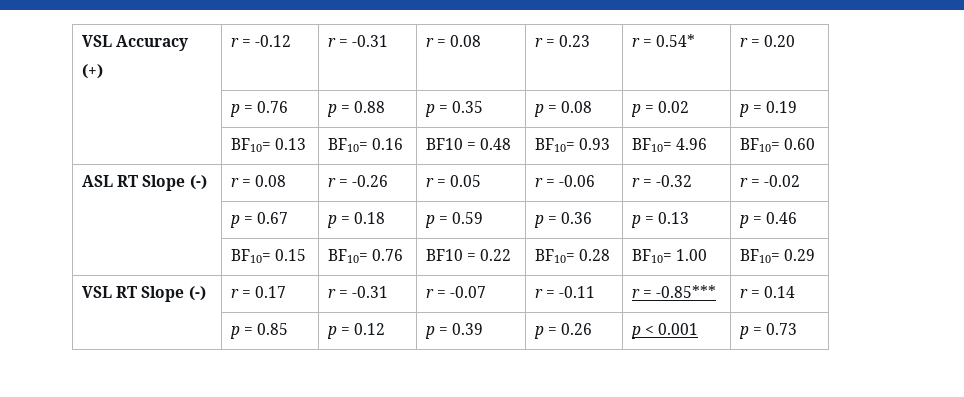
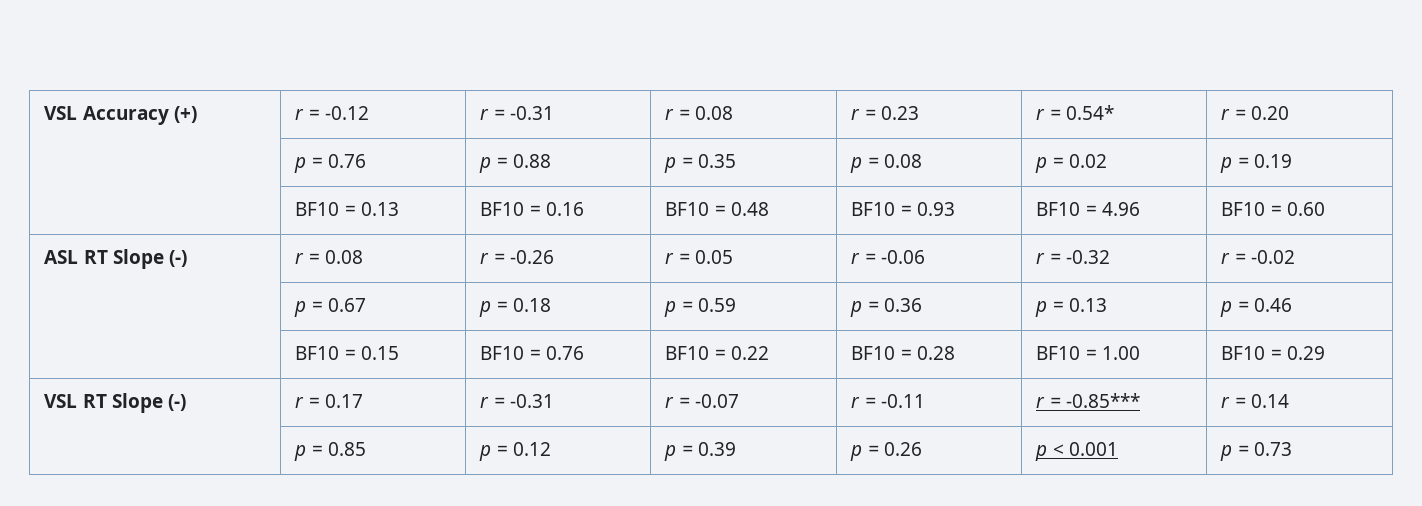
(189, 43) // -> (169, 115) none
[231,138,307,152] [328,138,369,152] BF10= 0.13 | BF10= -> [295,202,399,216] [480,202,541,216] BF10 = 0.13 | BF10 =
[535,138,576,152] BF10= -> [851,202,912,216] BF10 =
[632,138,673,152] BF10= -> [1036,202,1097,216] BF10 =
[740,138,781,152] BF10= -> [1221,202,1282,216] BF10 =
[231,249,272,263] BF10= -> [295,346,356,360] BF10 =
[328,249,369,263] BF10= -> [480,346,541,360] BF10 =
[535,249,576,263] BF10= -> [851,346,912,360] BF10 =
[632,249,673,263] BF10= -> [1036,346,1097,360] BF10 =
[740,249,781,263] BF10= -> [1221,346,1282,360] BF10 =

